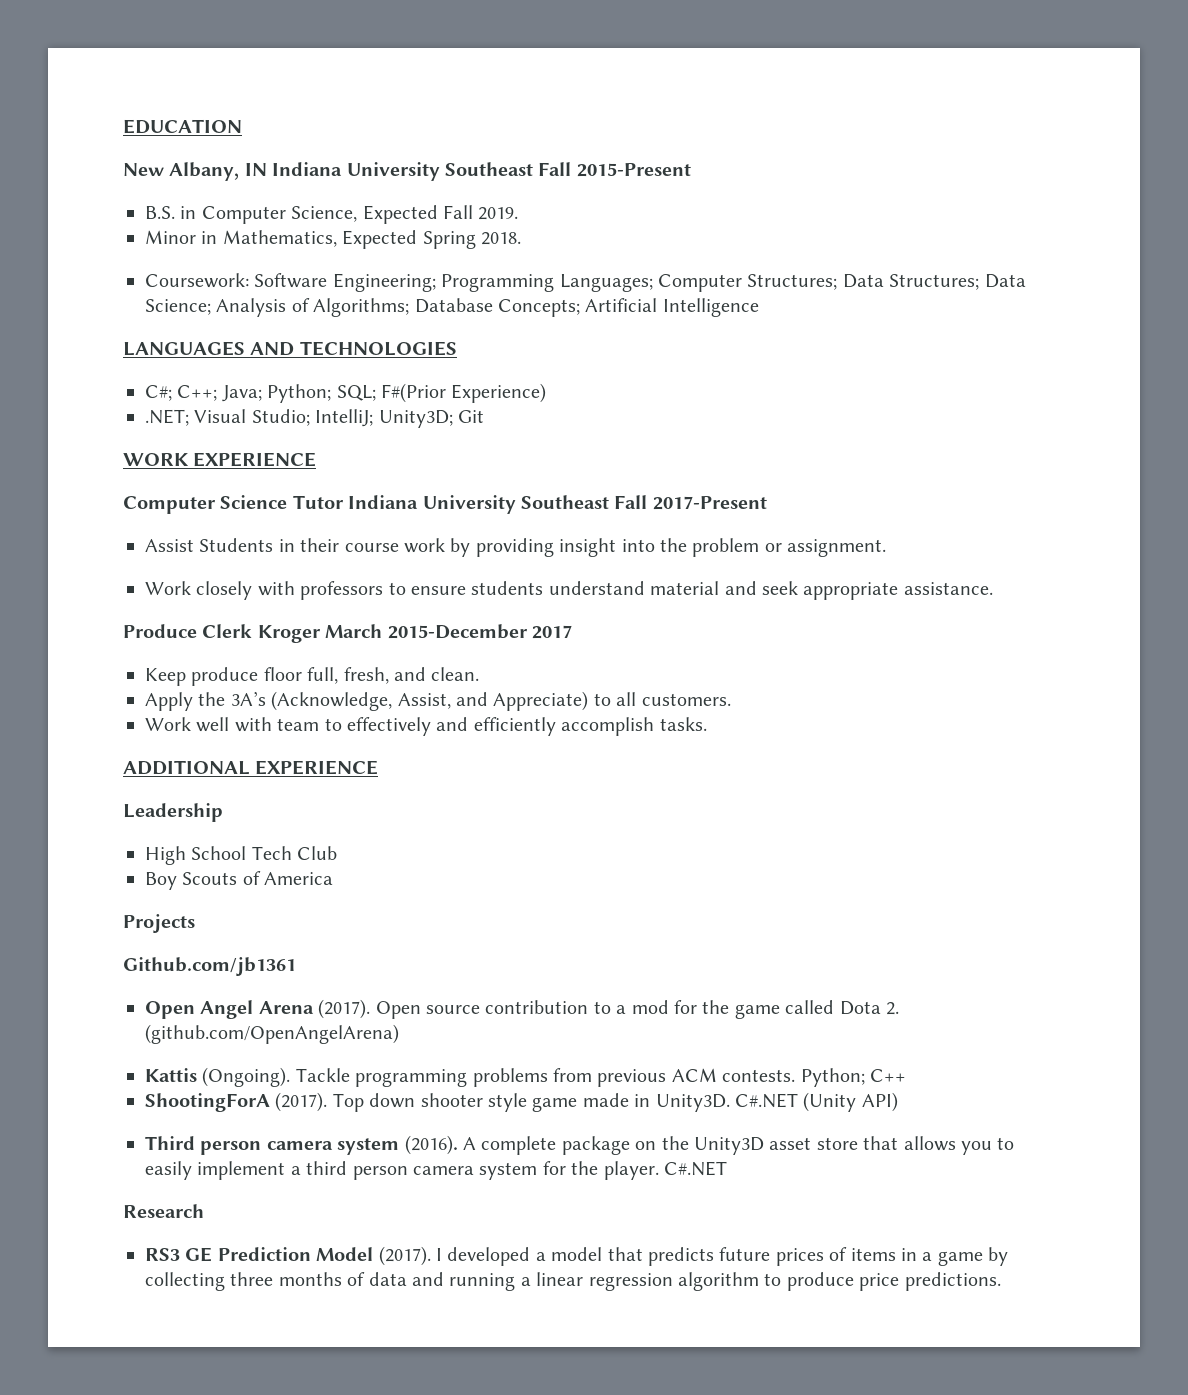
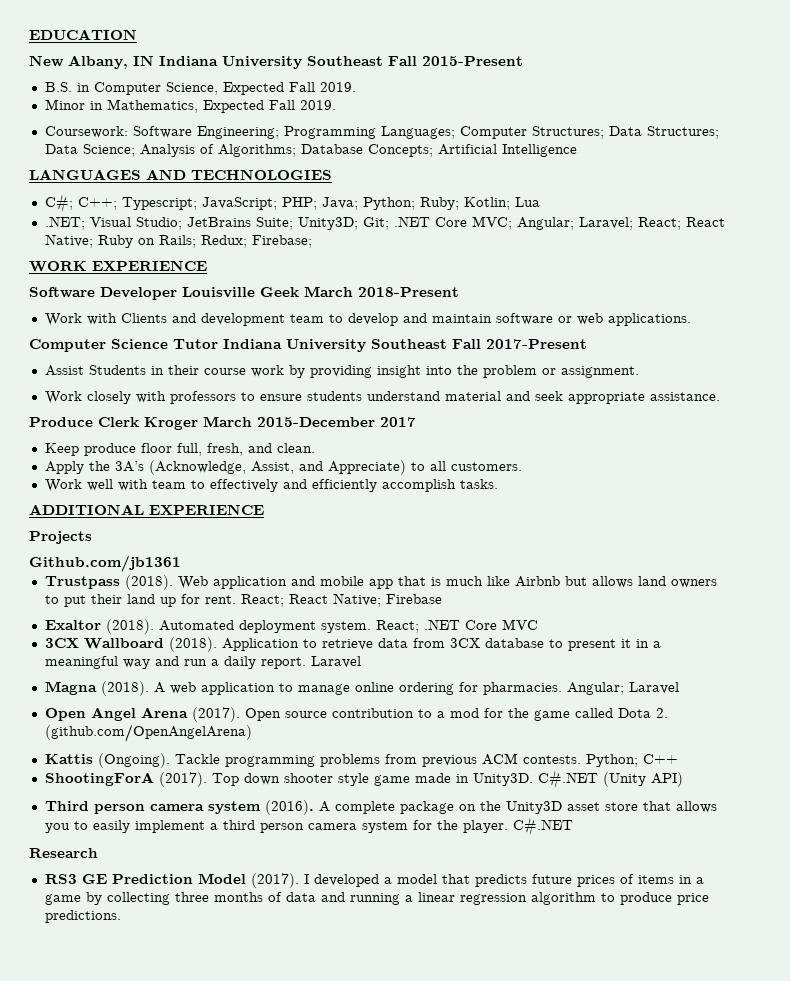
[422,231,521,249] Spring 2018. -> [268,100,336,110] Fall 2019.
[221,383,547,403] [145,409,484,428] [123,452,317,467] Java; Python; SQL; F#(Prior Experience) // .NET; Visual Studio; IntelliJ; Unity3D; Git // WORK EXPERIENCE -> [121,197,540,210] [44,216,725,230] [44,234,312,248] [29,260,207,272] [29,286,459,300] [44,313,691,326] Typescript; JavaScript; PHP; Java; Python; Ruby; Kotlin; Lua // .NET; Visual Studio; JetBrains Suite; Unity3D; Git; .NET Core MVC; Angular; Laravel; React; React Native; Ruby on Rails; Redux; Firebase; // WORK EXPERIENCE // Software Developer Louisville Geek March 2018-Present // Work with Clients and development team to develop and maintain software or web applications.
[123,803,223,822] [145,846,338,865] [145,871,334,890] [123,914,195,933] [123,957,296,976] Leadership // High School Tech Club // Boy Scouts of America // Projects // Github.com/jb1361 -> [29,531,92,544] [29,555,181,572] [44,575,717,590] [44,593,442,607] [44,619,538,634] [44,637,661,652] [44,656,361,669] [44,681,679,696] Projects // Github.com/jb1361 // Trustpass (2018). Web application and mobile app that is much like Airbnb but allows land owners to put their land up for rent. React; React Native; Firebase // Exaltor (2018). Automated deployment system. React; .NET Core MVC // 3CX Wallboard (2018). Application to retrieve data from 3CX database to present it in a meaningful way and run a daily report. Laravel // Magna (2018). A web application to manage online ordering for pharmacies. Angular; Laravel

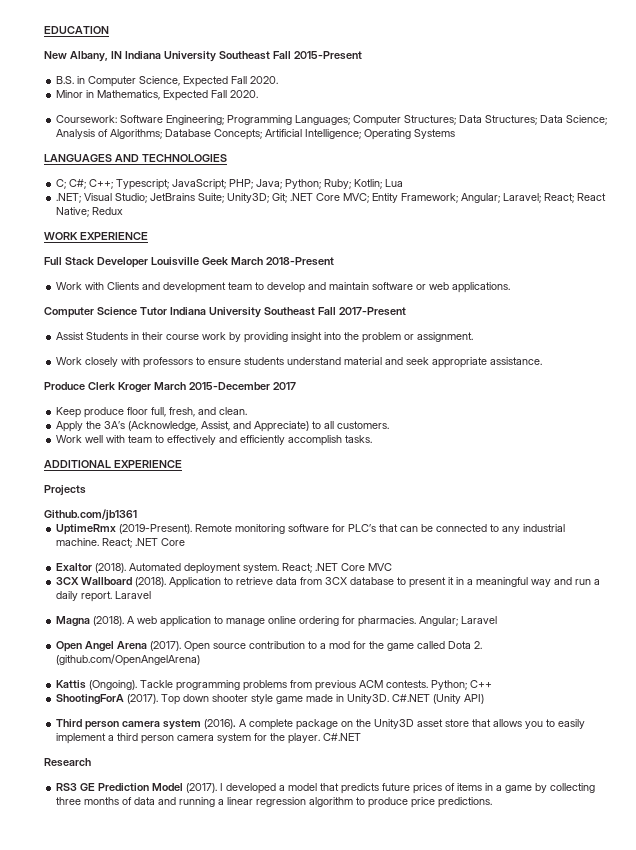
[319,82,356,92] 2019. -> [250,76,279,84] 2020.
[299,100,336,110] 2019. -> [230,90,259,98] 2020.
[501,144,577,157] Intelligence -> [305,129,456,140] Intelligence; Operating Systems
(332, 174) none -> [56,179,67,189] C;
(512, 223) none -> [372,193,459,203] Entity Framework;
[97,235,312,248] Ruby on Rails; Redux; Firebase; -> [92,207,124,215] Redux
[29,287,95,298] Software -> [44,257,94,265] Full Stack
[44,575,717,590] [44,593,442,607] Trustpass (2018). Web application and mobile app that is much like Airbnb but allows land owners to put their land up for rent. React; React Native; Firebase -> [56,524,566,535] [56,538,186,548] UptimeRmx (2019-Present). Remote monitoring software for PLC’s that can be connected to any industrial machine. React; .NET Core

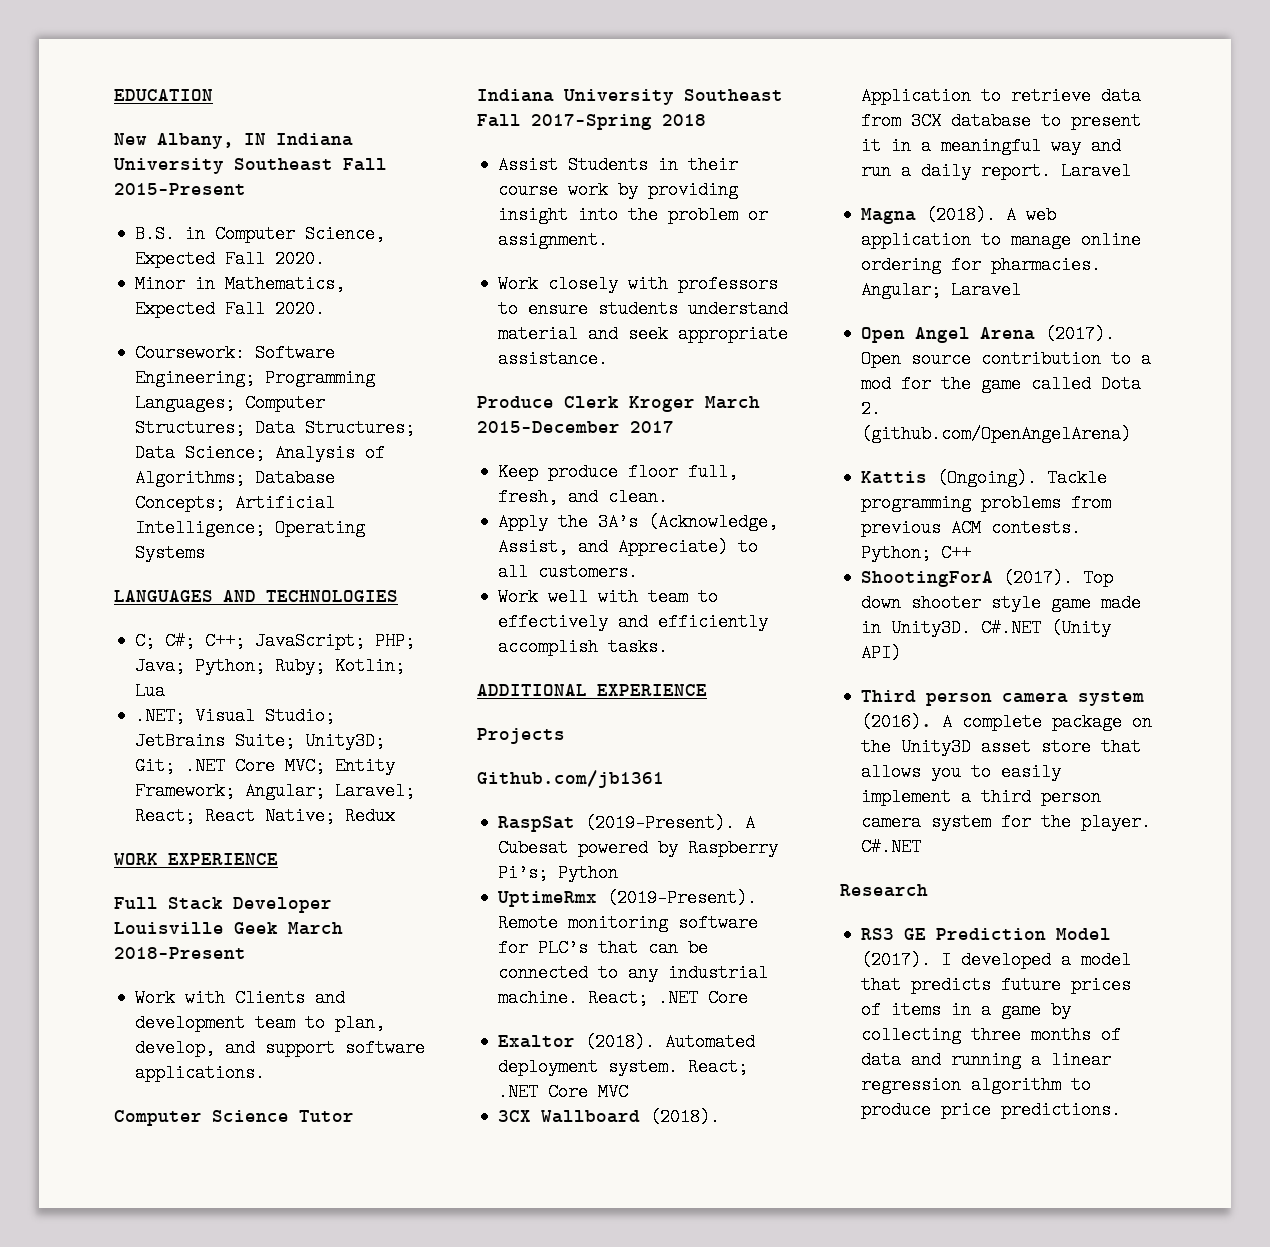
[116,179,170,190] Typescript; -> (246, 641) none
[267,282,450,293] develop and maintain software or web -> [335,1014,386,1032] [135,1039,426,1057] plan, develop, and support software
[339,307,406,316] 2017-Present -> [531,114,706,130] 2017-Spring 2018
(137, 515) none -> [498,814,756,832] [498,839,779,857] [498,864,619,882] // RaspSat (2019-Present). A Cubesat powered by Raspberry Pi’s; Python

